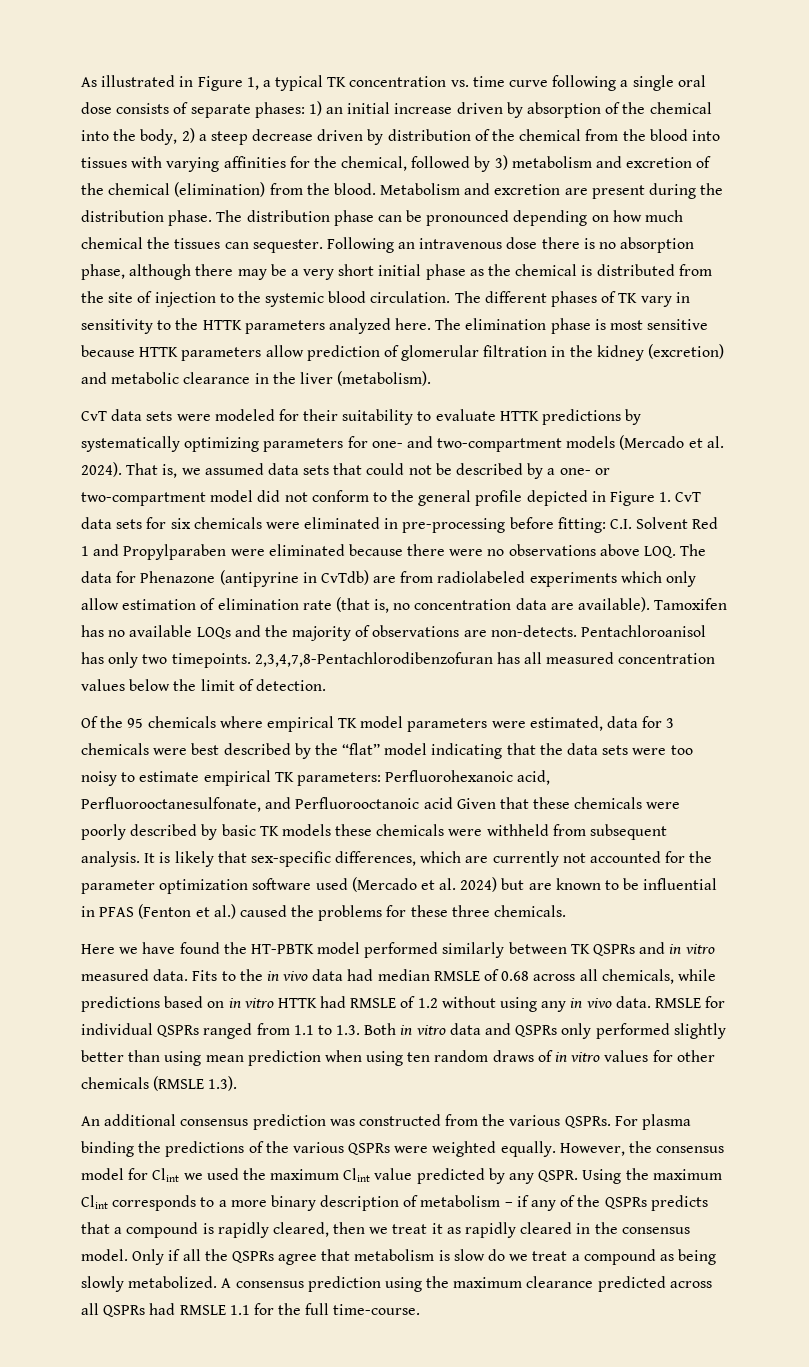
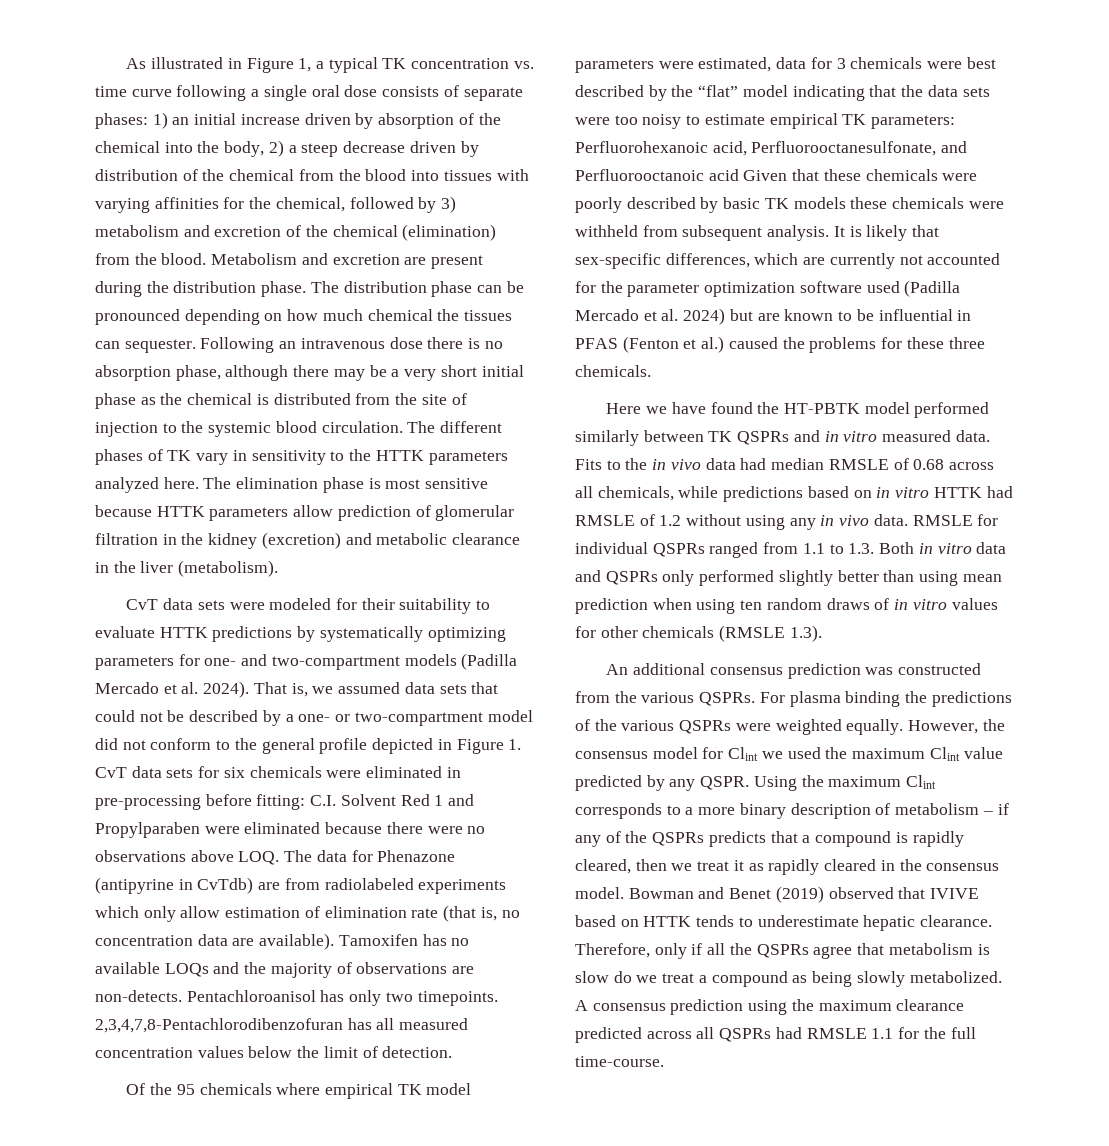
[619,435,685,450] (Mercado -> [461,653,518,670] [95,682,159,694] (Padilla Mercado
[351,877,417,892] (Mercado -> [904,280,961,297] [575,309,639,321] (Padilla Mercado
[132,1249,165,1265] Only -> [628,886,980,903] [575,915,993,931] [575,943,687,959] Bowman and Benet (2019) observed that IVIVE based on HTTK tends to underestimate hepatic clearance. Therefore, only

